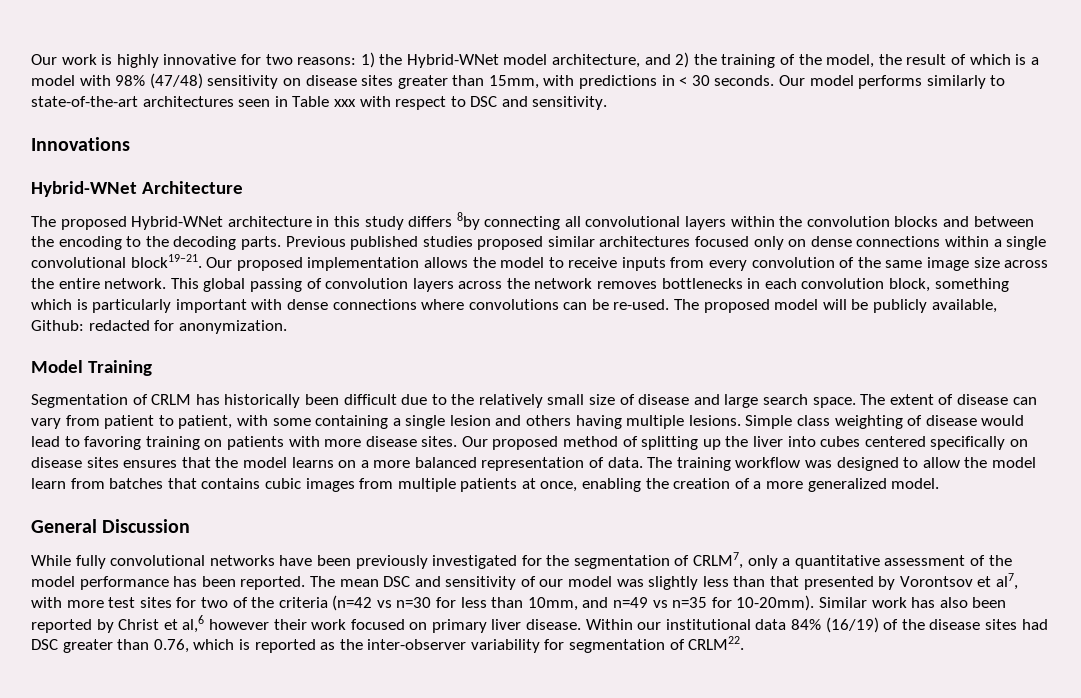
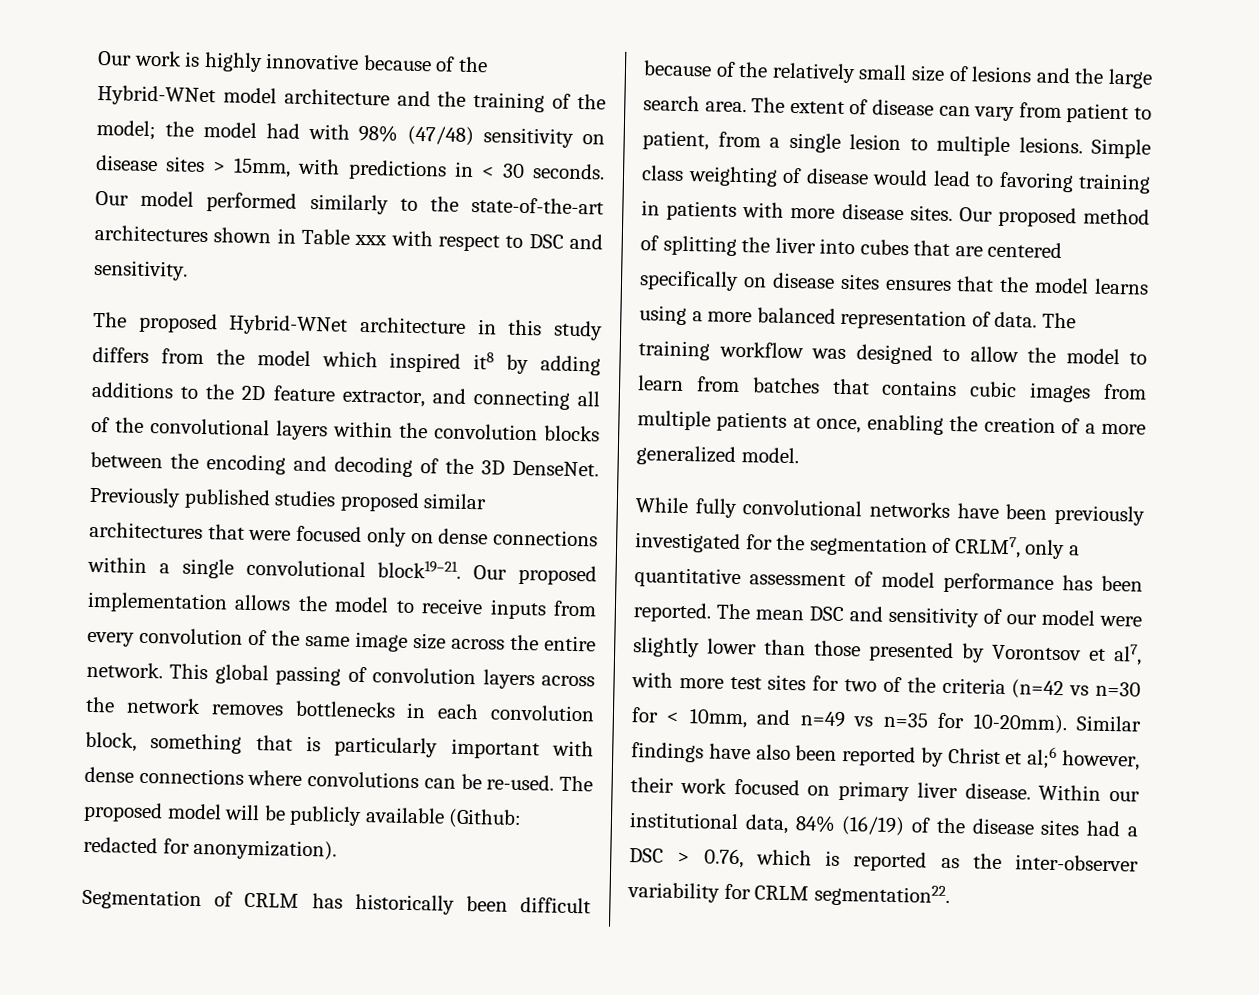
[240,52,1039,68] [31,75,75,86] for two reasons: 1) the Hybrid-WNet model architecture, and 2) the training of the model, the result of which is a model -> [362,54,488,73] [97,84,606,113] [96,119,300,141] because of the Hybrid-WNet model architecture and the training of the model; the model had
[397,75,485,89] greater than -> [213,161,227,173] >
[858,75,923,89] performs -> [206,192,298,213] performed
(1006, 80) none -> [429,196,459,212] the
[238,99,271,107] seen -> [213,227,272,244] shown
[31,137,130,151] [31,181,243,197] // Innovations // Hybrid-WNet Architecture -> (188, 270) none
[456,212,581,230] 8by connecting all -> [160,348,601,376] [91,381,600,410] [91,416,144,433] from the model which inspired it8 by adding additions to the 2D feature extractor, and connecting all of the
[943,216,970,227] and -> (600, 433) none
[126,236,346,250] to the decoding parts. Previous -> [293,455,599,477] [89,486,181,508] and decoding of the 3D DenseNet. Previously
(691, 241) none -> [207,524,292,541] that were
[31,299,72,310] which -> [255,735,293,751] that
[931,299,997,313] [31,320,287,334] [31,360,152,376] available, Github: redacted for anonymization. // Model Training -> [364,807,523,830] [83,836,338,861] available (Github: redacted for anonymization).
[401,394,447,405] due to -> [643,60,736,77] because of
[638,394,720,405] disease and -> [971,66,1105,84] lesions and the
[812,397,856,408] space. -> [704,101,747,113] area.
[236,415,622,429] with some containing a single lesion and others having -> [717,131,928,153] from a single lesion to
[204,439,223,447] on -> [641,200,660,216] in
[702,439,721,450] up -> (737, 245) none
(861, 441) none -> [913,240,983,257] that are
[338,460,357,468] on -> [639,305,687,326] using
(1036, 462) none -> [1129,352,1147,365] to
[31,519,191,533] // General Discussion -> (799, 455) none
[988,555,1012,566] the -> (874, 579) none
[616,576,800,590] was slightly less than that -> [1099,615,1142,627] [633,637,861,658] were slightly lower than those
[460,597,524,608] less than -> [666,711,681,723] <
[871,597,936,608] work has -> [631,742,751,763] findings have
[182,615,269,633] al,6 however -> [1027,746,1140,771] al;6 however,
[755,619,787,630] data -> [744,814,789,835] data,
[31,639,150,653] DSC greater than -> [1127,826,1138,837] [629,848,691,864] a DSC >
[569,636,745,653] segmentation of CRLM22. -> [754,883,950,908] CRLM segmentation22.

